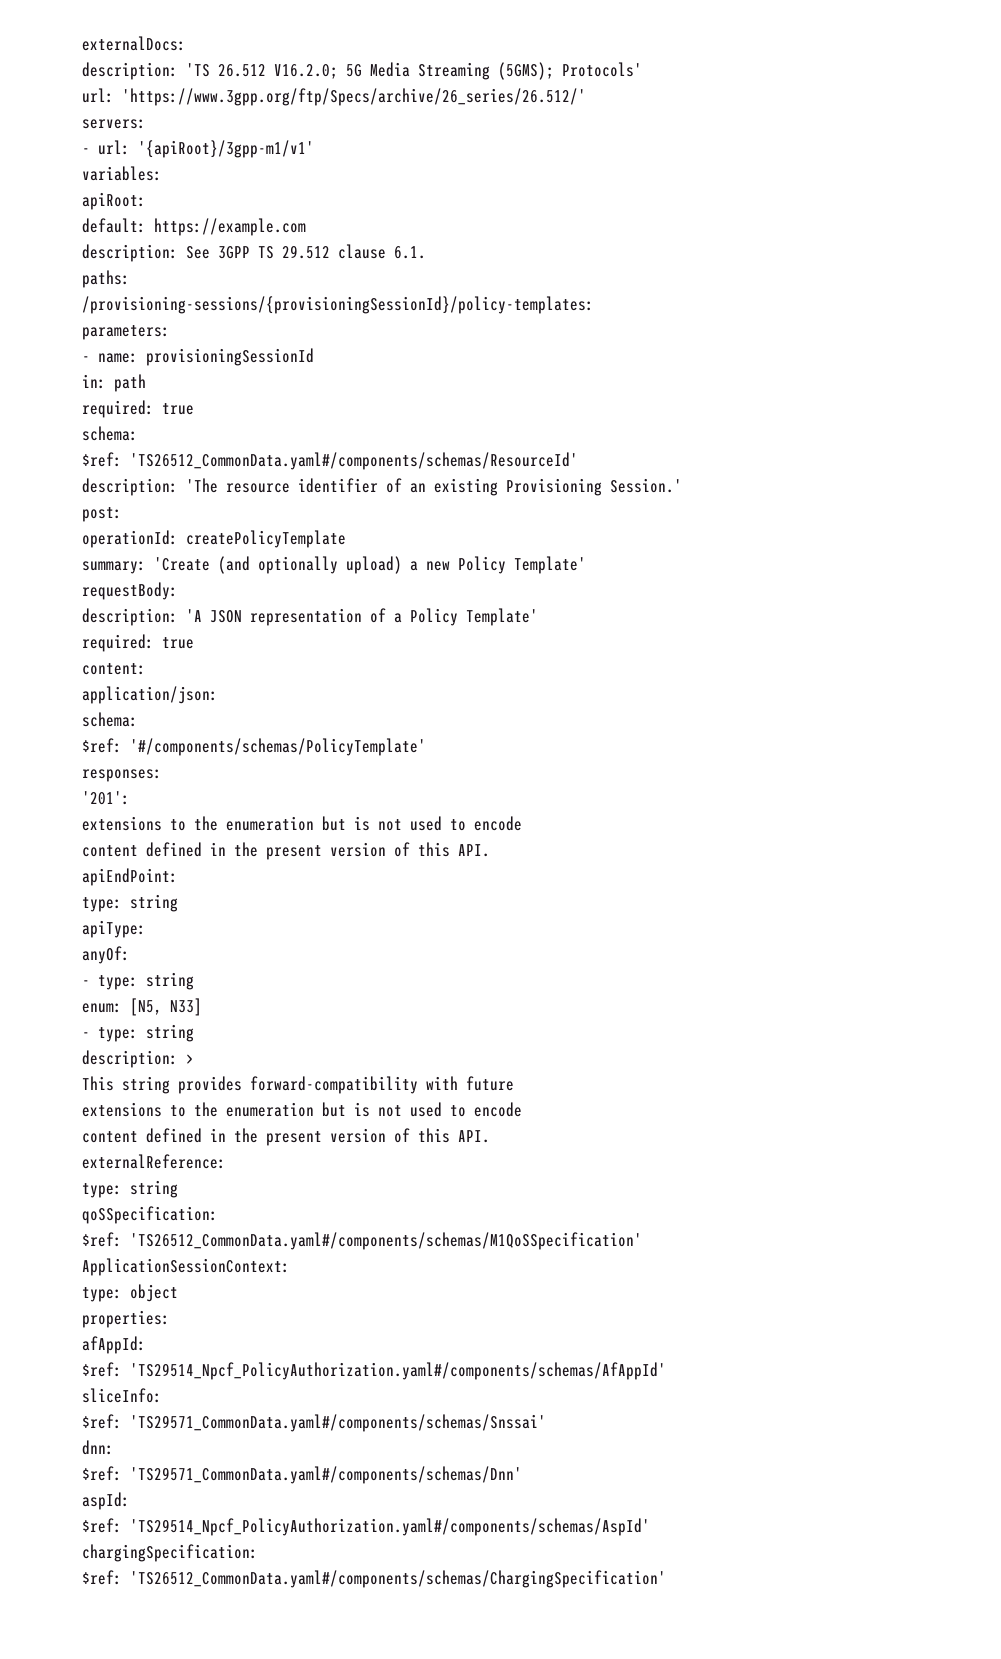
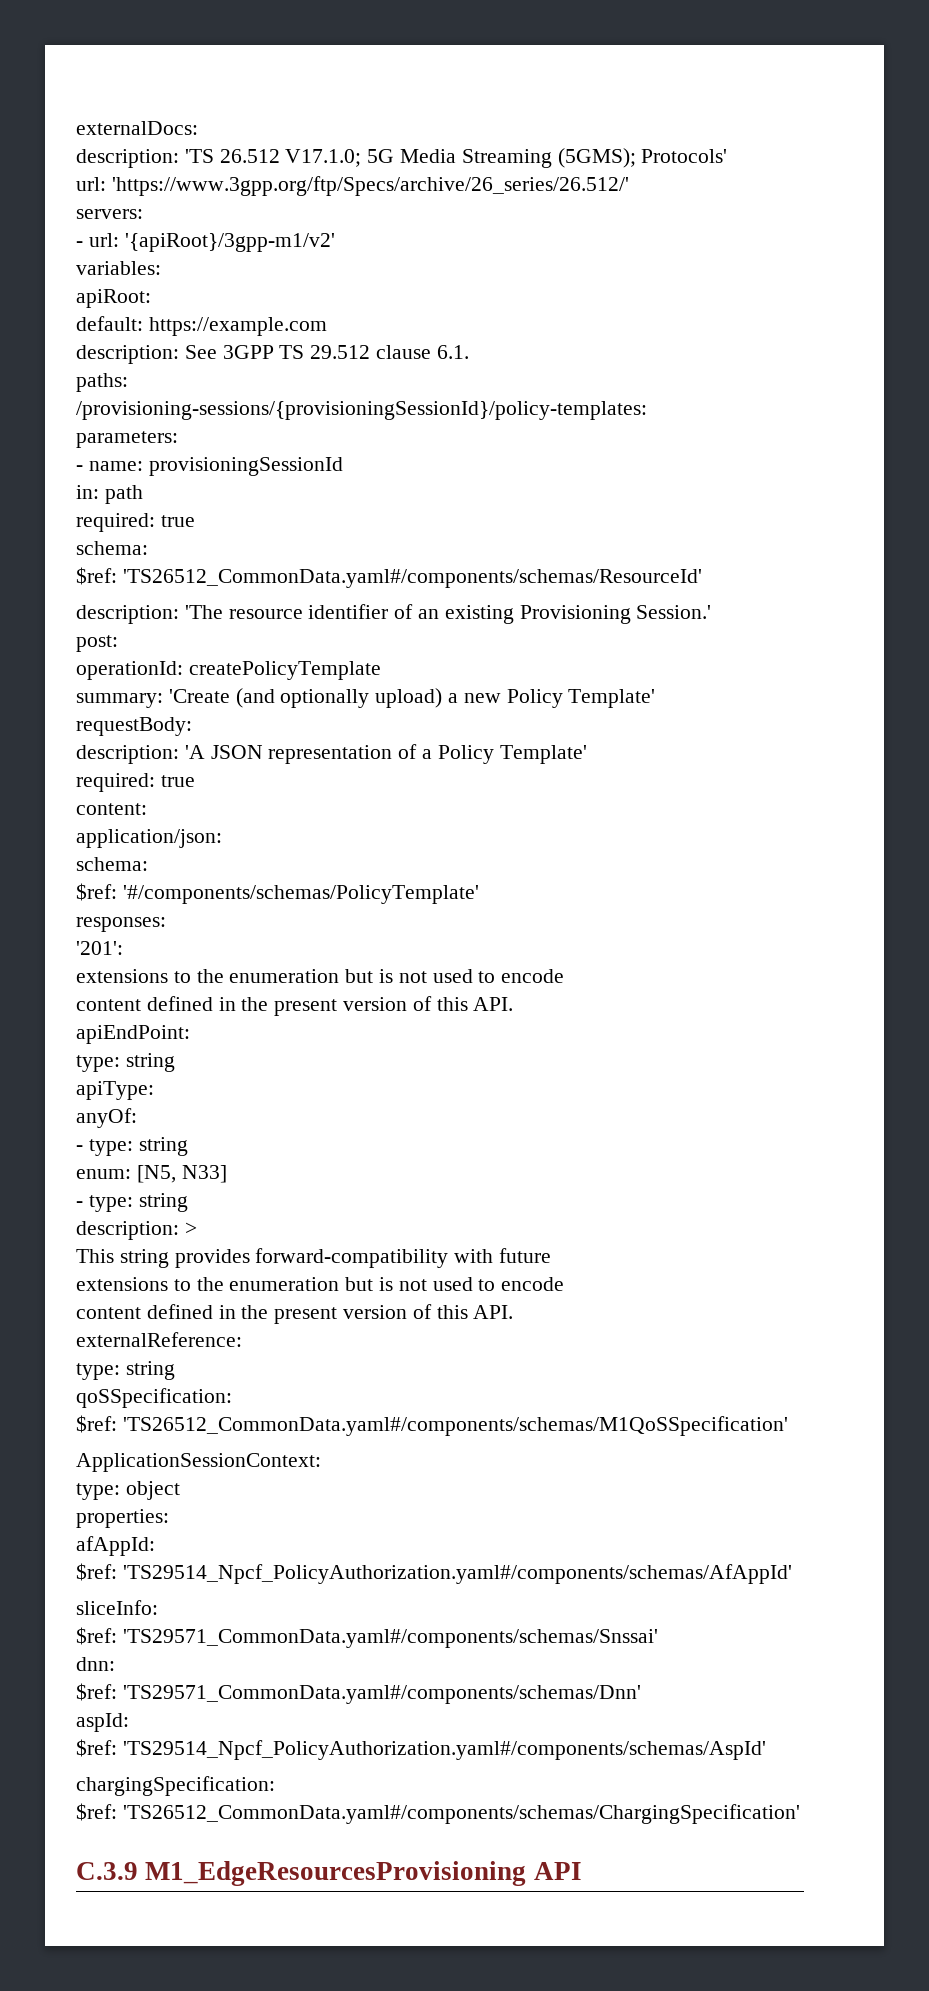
[274,64,338,79] V16.2.0; -> [285,149,362,167] V17.1.0;
[138,140,314,158] '{apiRoot}/3gpp-m1/v1' -> [124,233,335,252] '{apiRoot}/3gpp-m1/v2'
(666, 1579) none -> [76,1861,582,1886] // C.3.9 M1_EdgeResourcesProvisioning API

